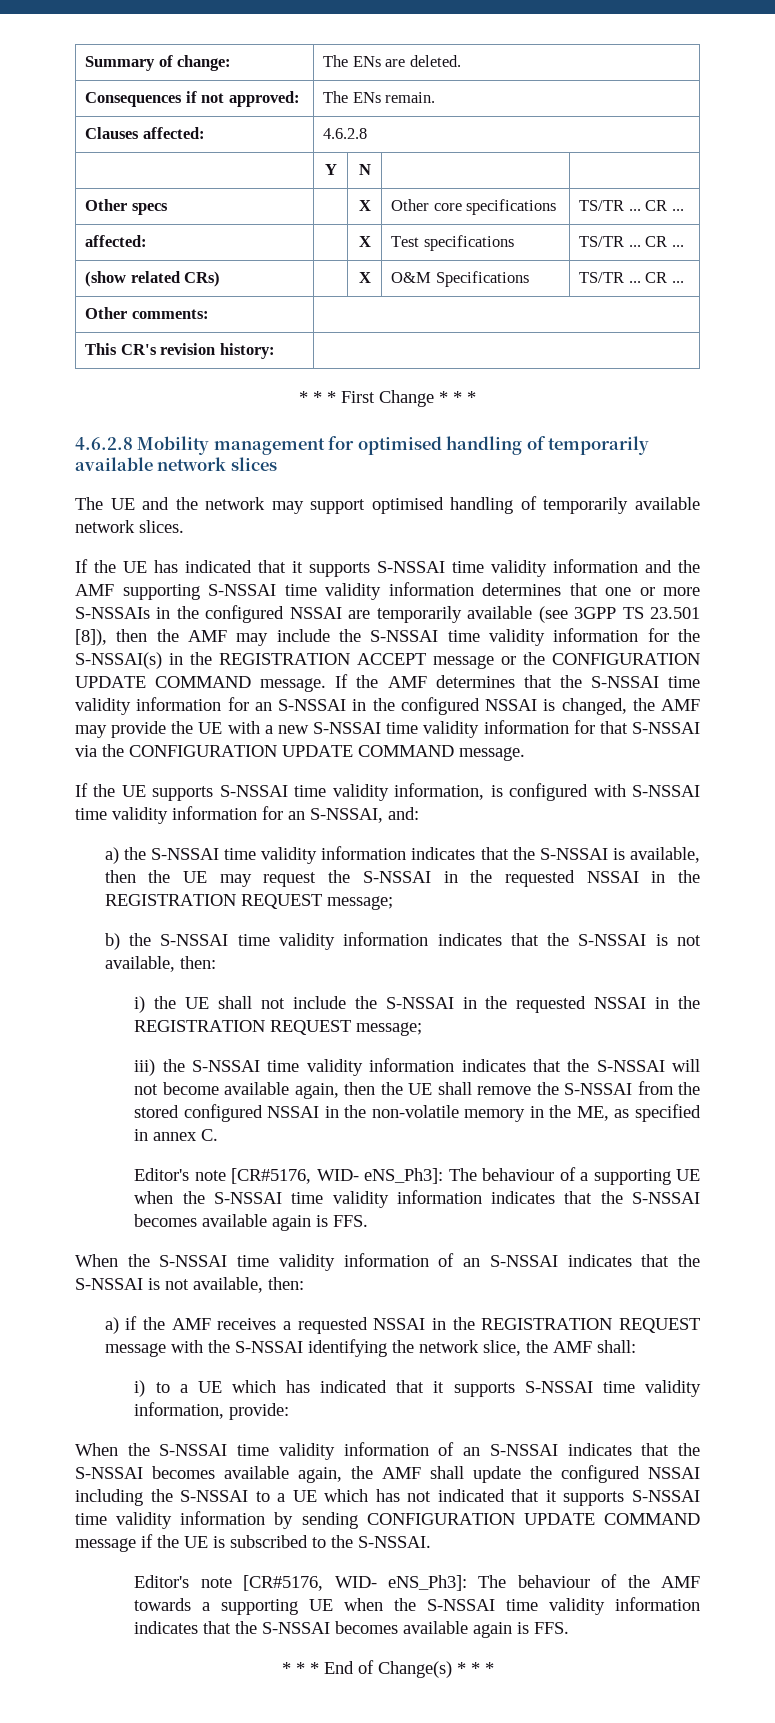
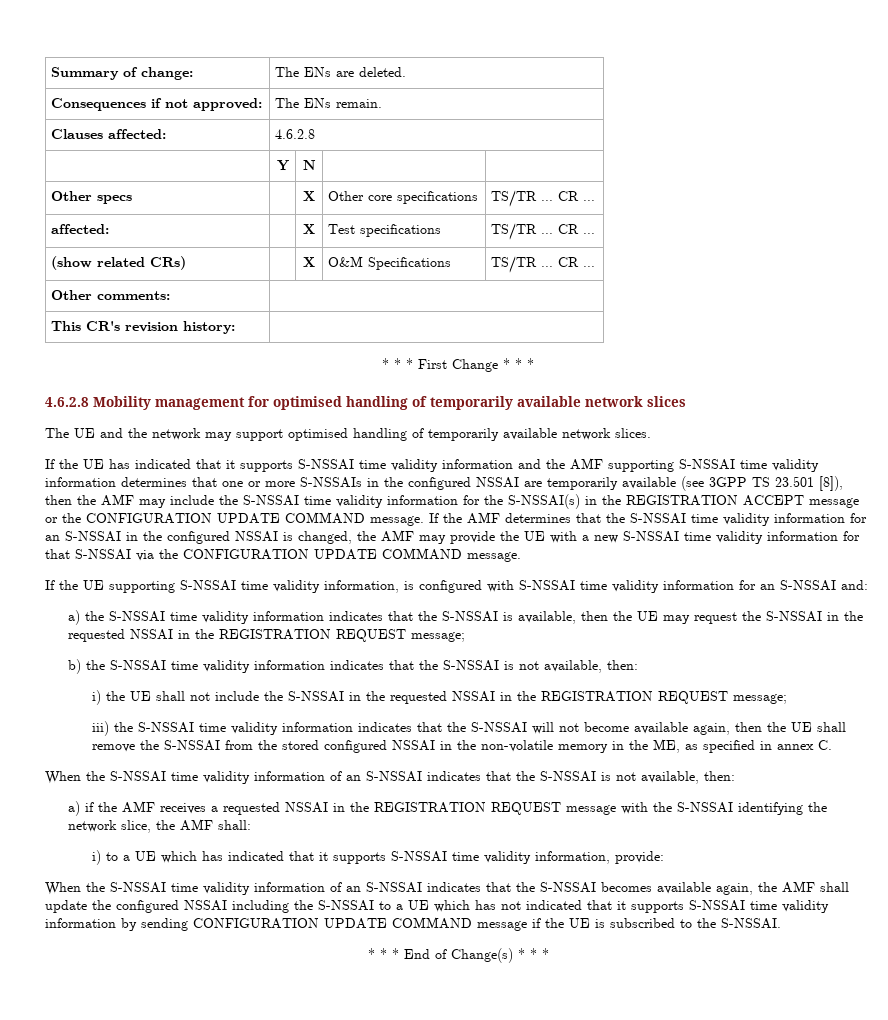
[152,786,214,801] supports -> [109,581,175,593] supporting
[310,808,383,823] S-NSSAI, -> [780,580,836,591] S-NSSAI
[134,1167,700,1185] [134,1190,700,1208] [134,1214,369,1231] // Editor's note [CR#5176, WID- eNS_Ph3]: The behaviour of a supporting UE when the S-NSSAI time validity information indicates that the S-NSSAI becomes available again is FFS. -> (832, 745) none
[134,1574,700,1591] [134,1597,701,1615] [134,1621,570,1638] // Editor's note [CR#5176, WID- eNS_Ph3]: The behaviour of the AMF towards a supporting UE when the S-NSSAI time validity information indicates that the S-NSSAI becomes available again is FFS. -> (781, 923) none

